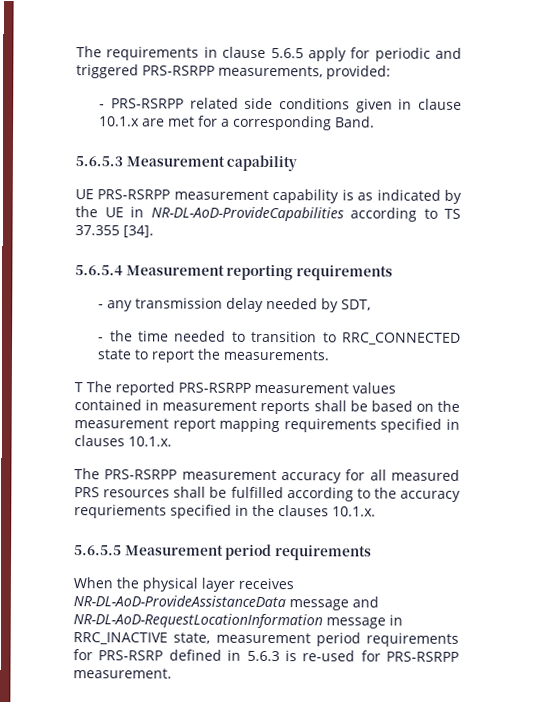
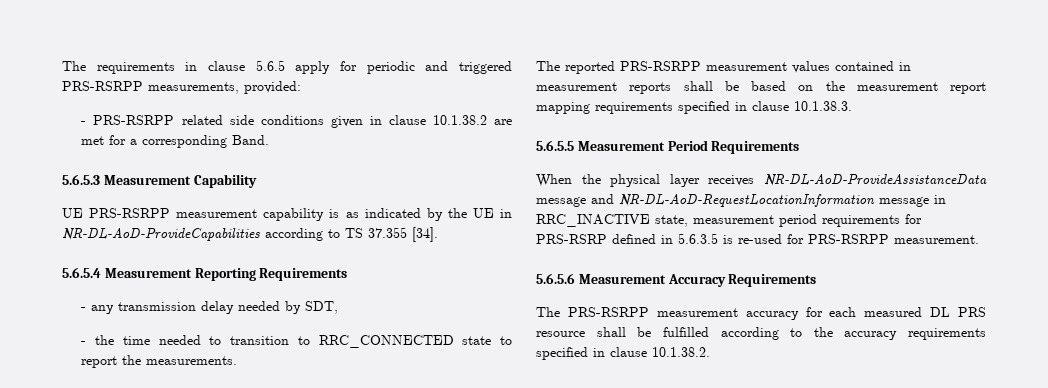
[99,116,141,127] 10.1.x -> [432,115,487,125] 10.1.38.2
[226,154,298,172] capability -> [193,174,257,188] Capability
[226,264,393,281] reporting requirements -> [194,268,348,281] Reporting Requirements
[74,382,83,393] T -> (238, 360) none
[74,435,172,447] [74,468,460,484] [74,486,461,502] [74,504,376,519] clauses 10.1.x. // The PRS-RSRPP measurement accuracy for all measured PRS resources shall be fulfilled according to the accuracy requriements specified in the clauses 10.1.x. -> [752,101,852,111] clause 10.1.38.3.
[225,543,372,561] period requirements -> [667,140,800,154] Period Requirements
[246,650,280,662] 5.6.3 -> [678,233,718,244] 5.6.3.5
(172, 673) none -> [536,273,817,287] [536,307,986,320] [536,327,986,340] [536,347,710,360] // 5.6.5.6 Measurement Accuracy Requirements // The PRS-RSRPP measurement accuracy for each measured DL PRS resource shall be fulfilled according to the accuracy requirements specified in clause 10.1.38.2.

